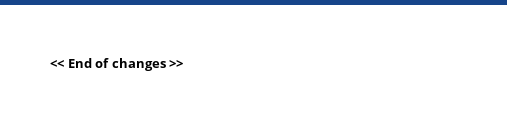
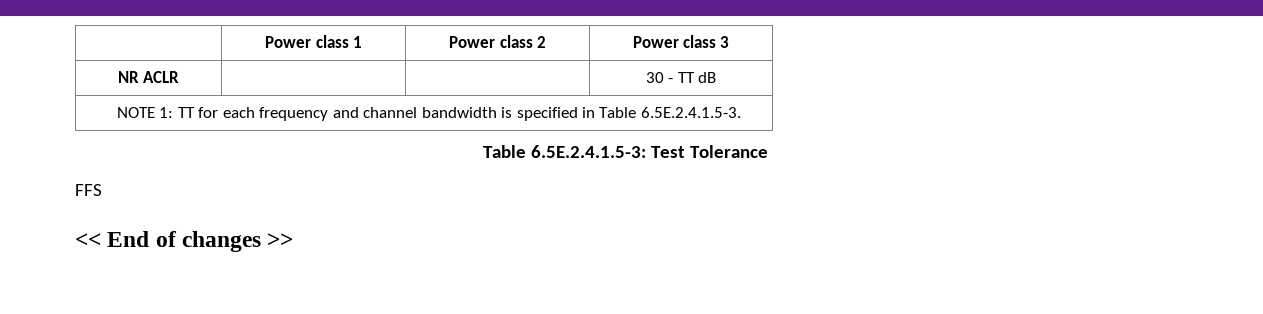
(50, 63) none -> [265,35,362,48] [449,35,546,48] [632,35,730,48] [117,71,180,83] [645,72,717,83] [117,107,741,121] [482,145,768,158] [75,184,102,196] | Power class 1 | Power class 2 | Power class 3 // NR ACLR | | | 30 - TT dB // NOTE 1: TT for each frequency and channel bandwidth is specified in Table 6.5E.2.4.1.5-3. // Table 6.5E.2.4.1.5-3: Test Tolerance // FFS //

